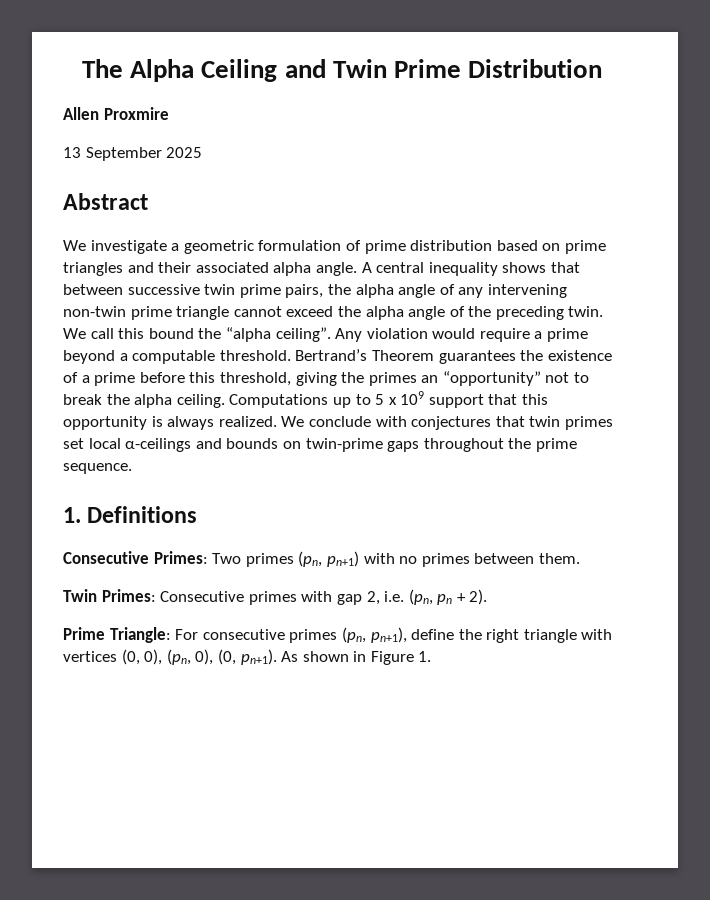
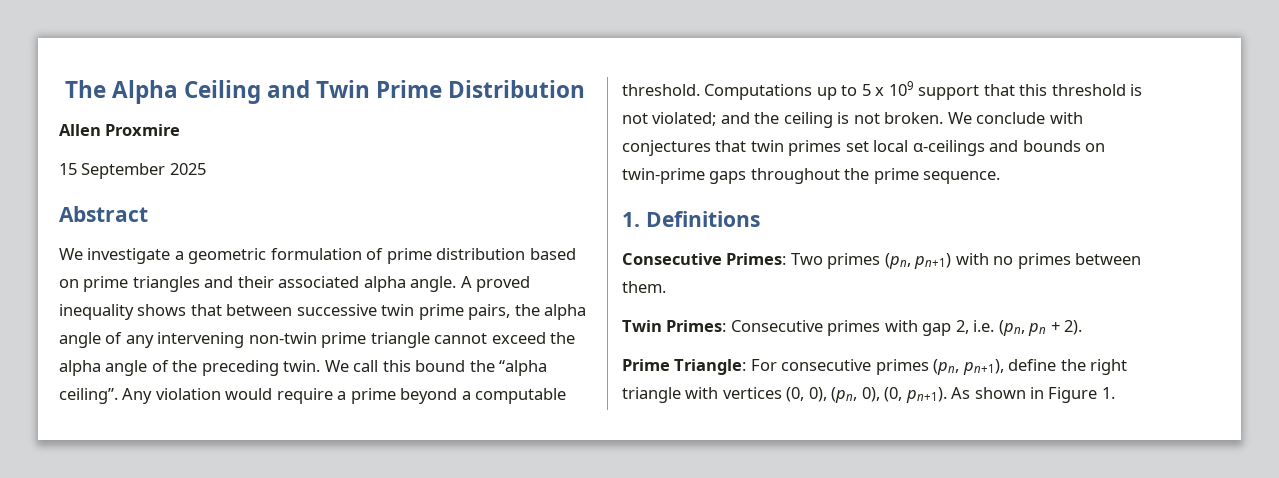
[63,147,81,158] 13 -> [59,163,77,175] 15
[376,262,425,273] central -> [476,276,531,292] proved
[295,349,612,364] [63,371,590,386] [63,394,225,408] Bertrand’s Theorem guarantees the existence of a prime before this threshold, giving the primes an “opportunity” not to break the alpha ceiling. -> (700, 90) none
[63,416,277,430] opportunity is always realized. -> [1051,84,1143,96] [622,112,944,128] threshold is not violated; and the ceiling is not broken.

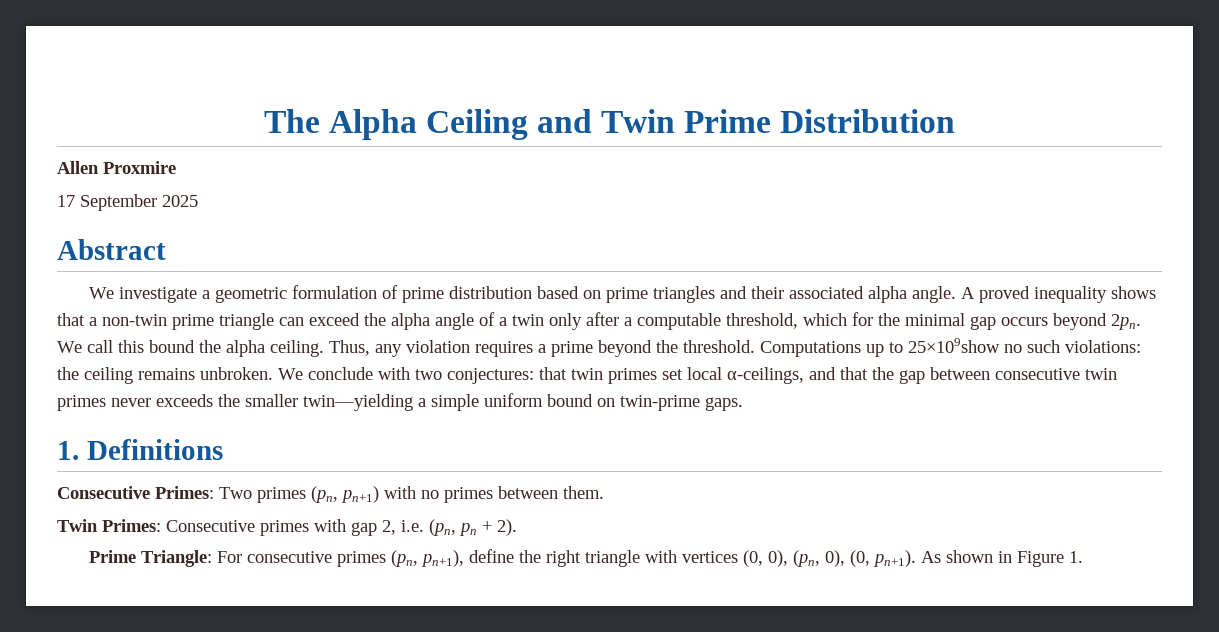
[59,163,77,175] 15 -> [57,195,75,207] 17
[226,304,587,320] [59,332,245,348] between successive twin prime pairs, the alpha angle of any intervening -> [89,317,97,326] a
[434,333,488,344] cannot -> [279,317,304,326] can
[172,360,321,376] the preceding twin. -> [499,312,1141,330] a twin only after a computable threshold, which for the minimal gap occurs beyond 2pn.
[499,360,548,376] [59,388,333,404] “alpha ceiling”. Any violation would require -> [226,340,533,357] alpha ceiling. Thus, any violation requires
[461,388,567,404] a computable -> [656,340,678,353] the
[861,81,1143,100] [622,112,944,128] 5 x 109 support that this threshold is not violated; and the ceiling is not broken. -> [908,338,1141,353] [57,367,273,384] 25×109show no such violations: the ceiling remains unbroken.
[622,140,711,156] conjectures -> [415,368,534,384] two conjectures:
[912,140,1106,156] [622,168,1001,184] α-ceilings and bounds on twin-prime gaps throughout the prime sequence. -> [727,367,1117,384] [57,393,743,411] α-ceilings, and that the gap between consecutive twin primes never exceeds the smaller twin—yielding a simple uniform bound on twin-prime gaps.

